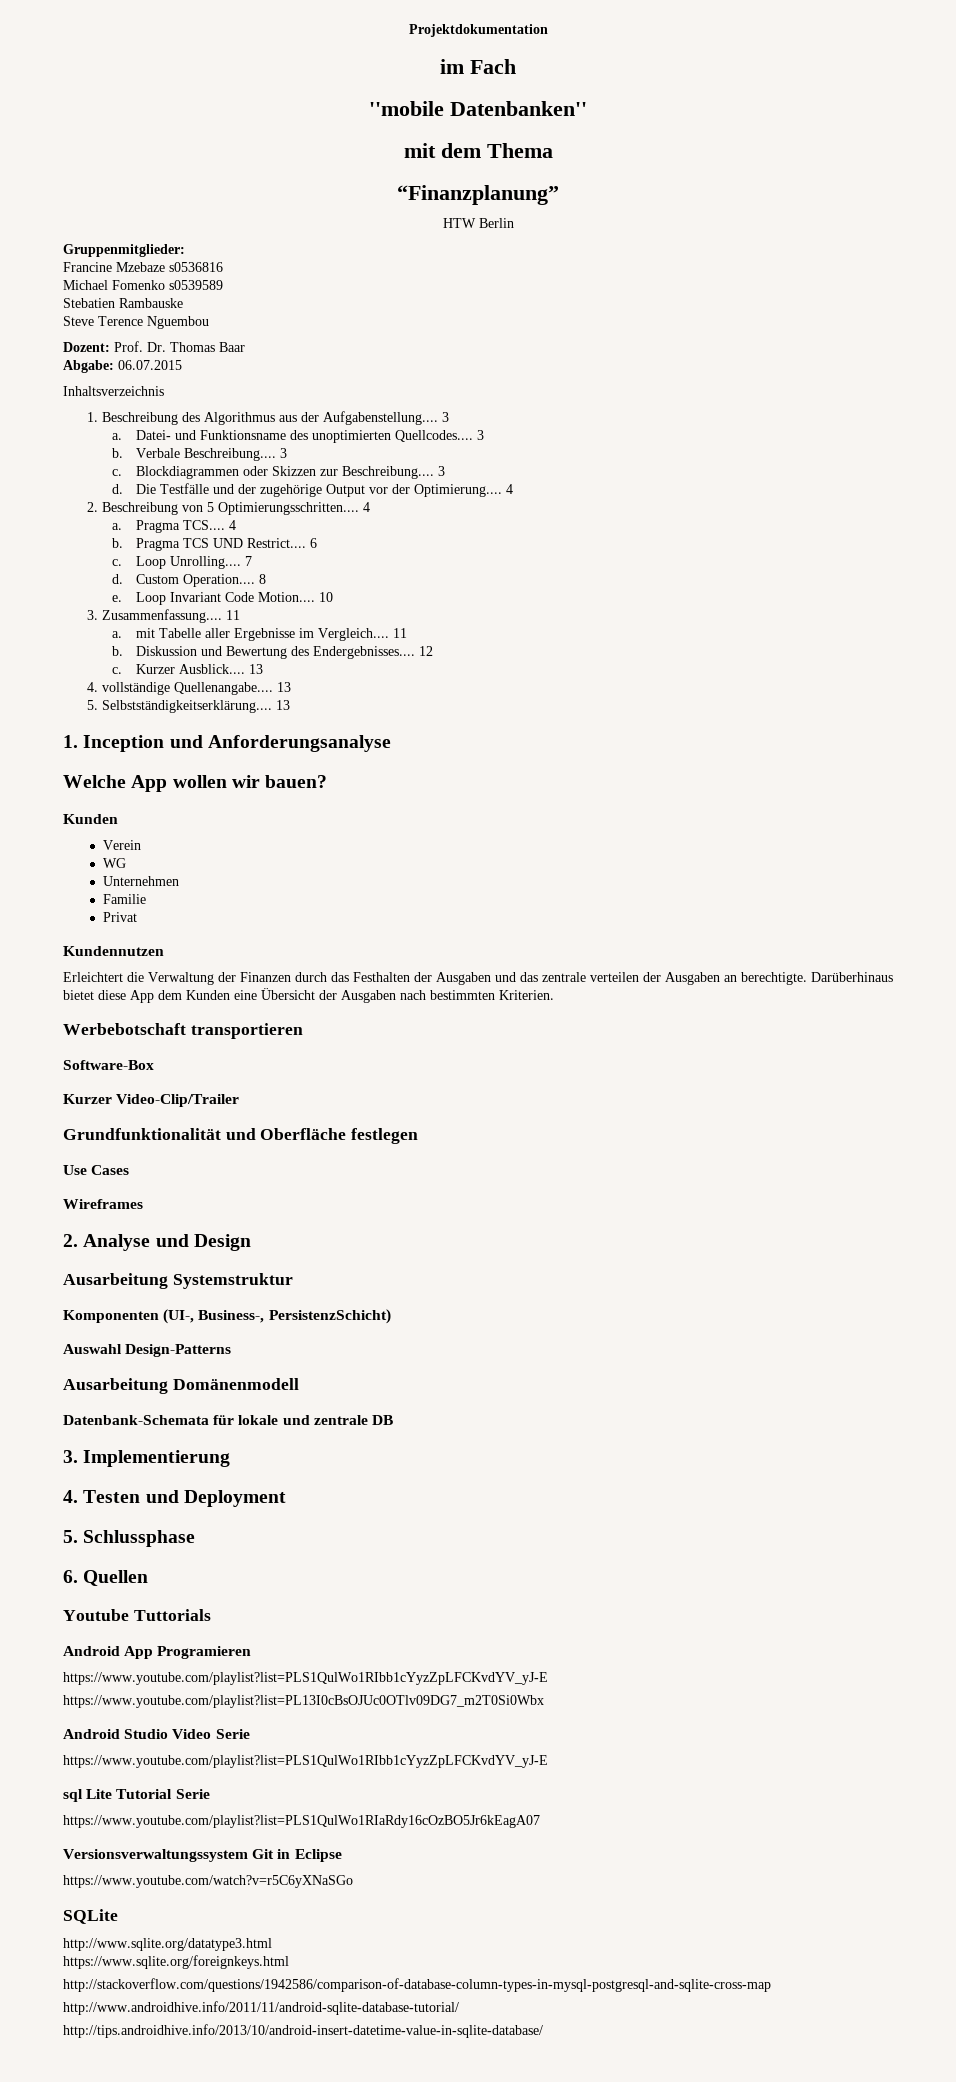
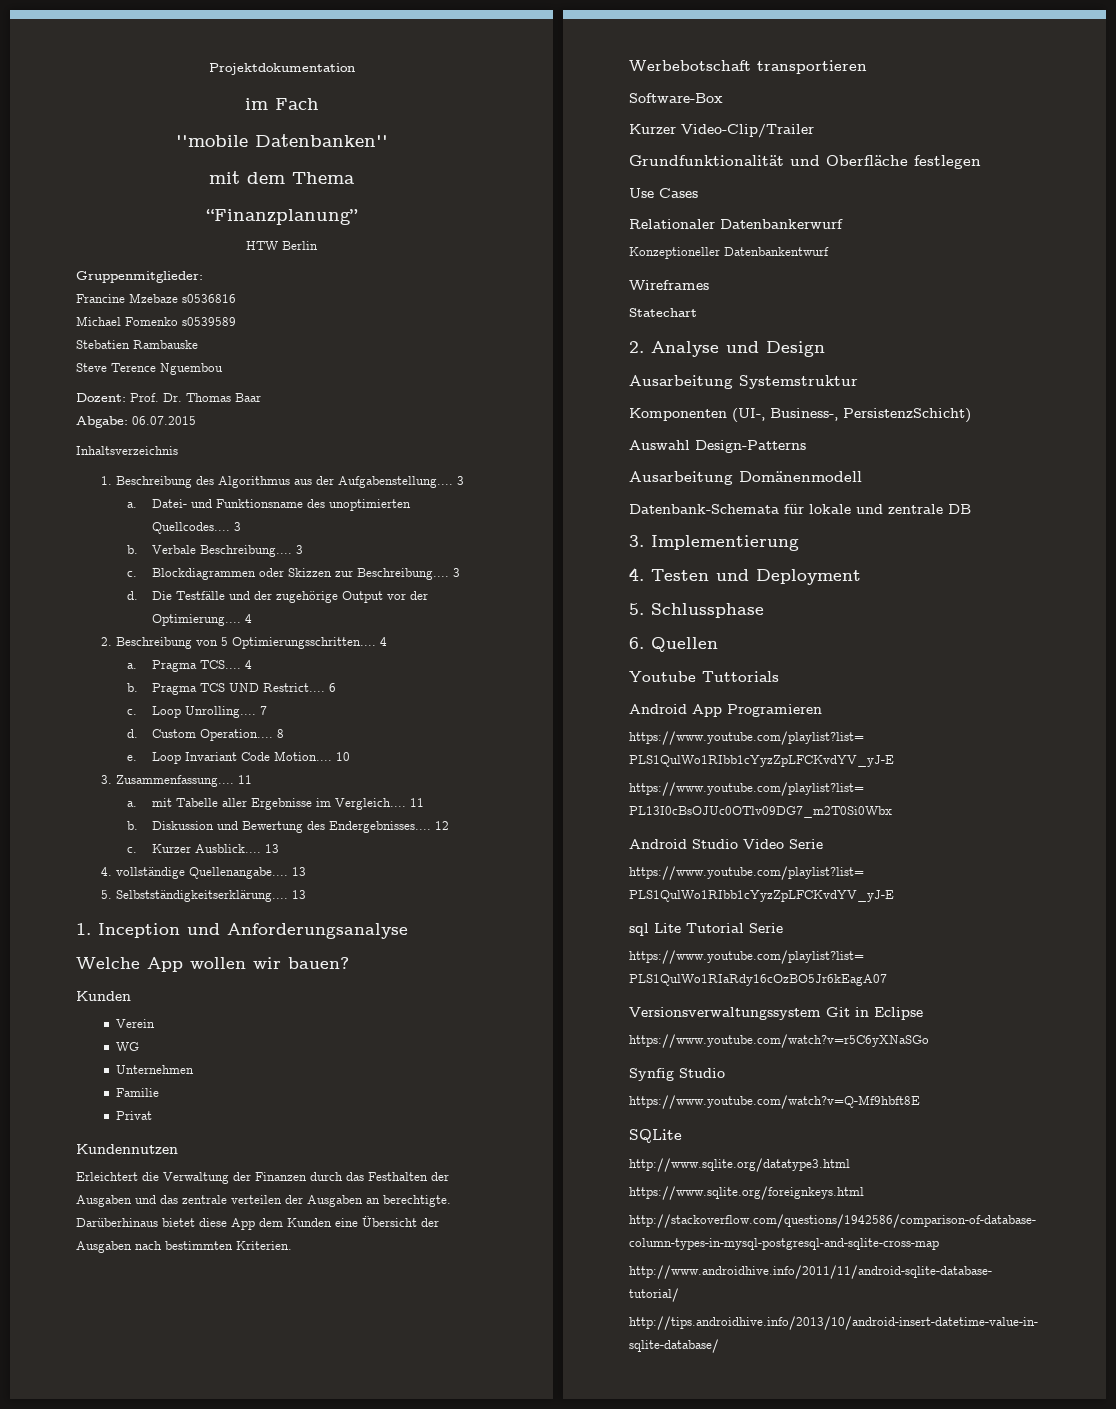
(130, 1170) none -> [629,219,843,229] [629,247,829,259] // Relationaler Datenbankerwurf // Konzeptioneller Datenbankentwurf
(143, 1204) none -> [629,308,697,317] // Statechart
(353, 1881) none -> [629,1068,725,1081] [629,1095,920,1109] // Synfig Studio // https://www.youtube.com/watch?v=Q-Mf9hbft8E

